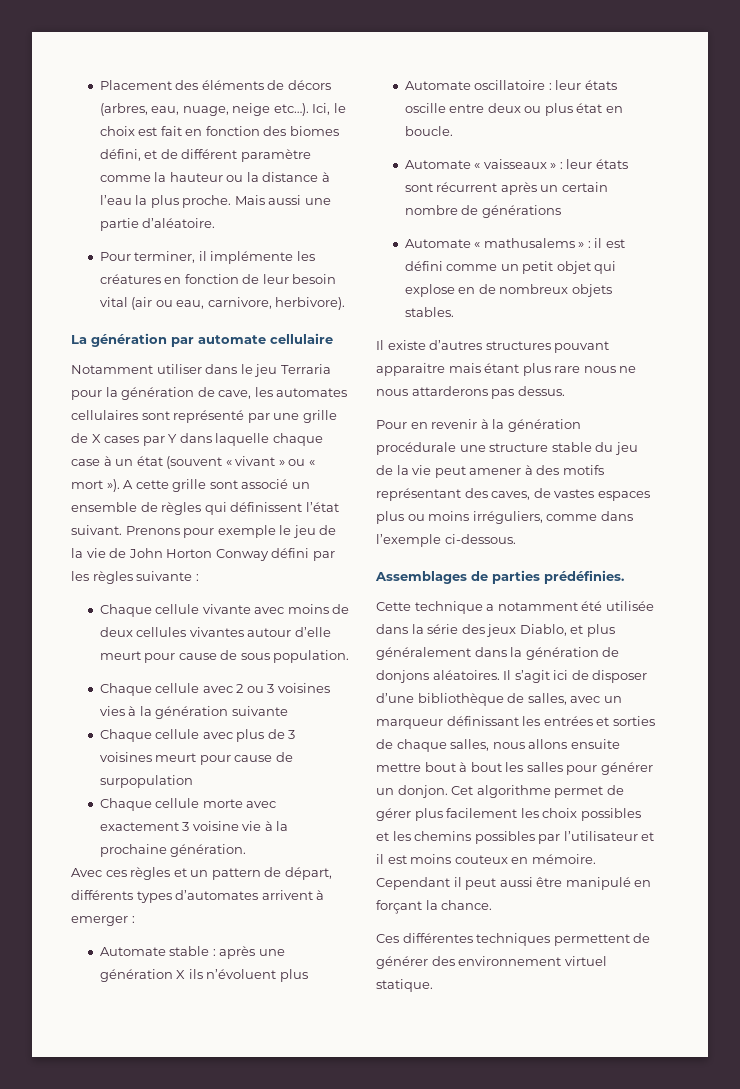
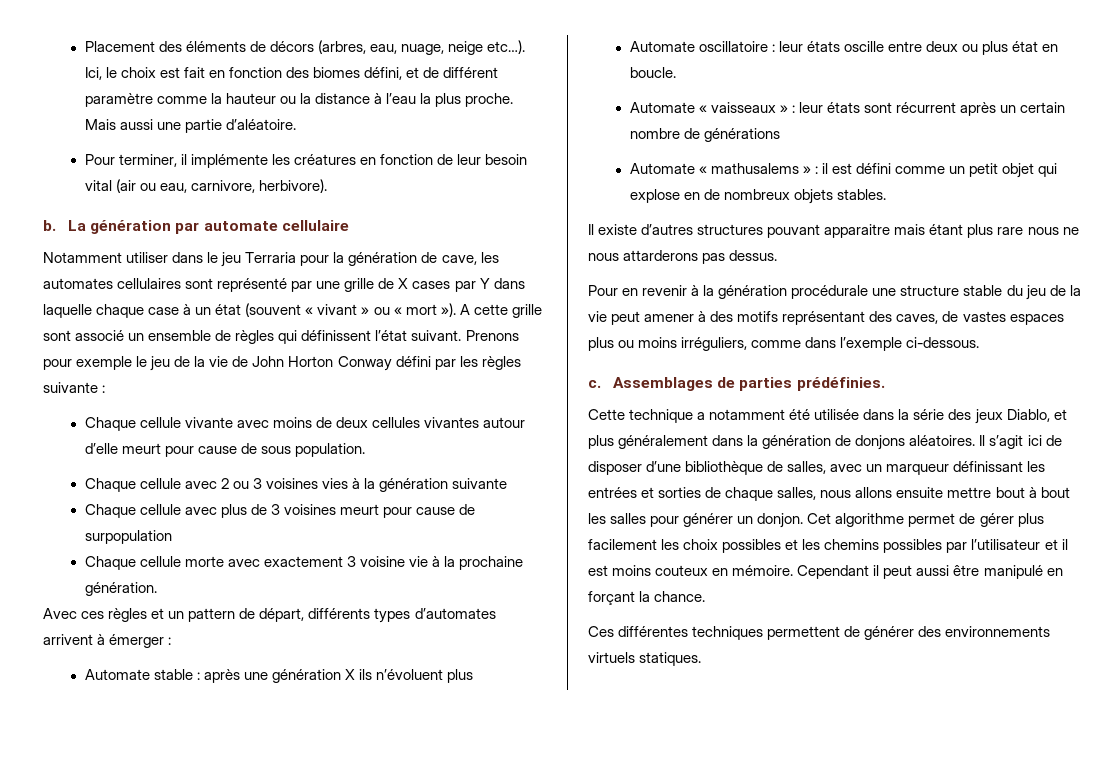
(346, 303) none -> [43,220,56,231] b.
[71,916,128,926] emerger -> [109,634,165,648] émerger
(516, 539) none -> [588,380,601,388] c.
[458,956,607,966] [376,979,433,992] environnement virtuel statique. -> [945,626,1051,637] [588,652,702,666] environnements virtuels statiques.

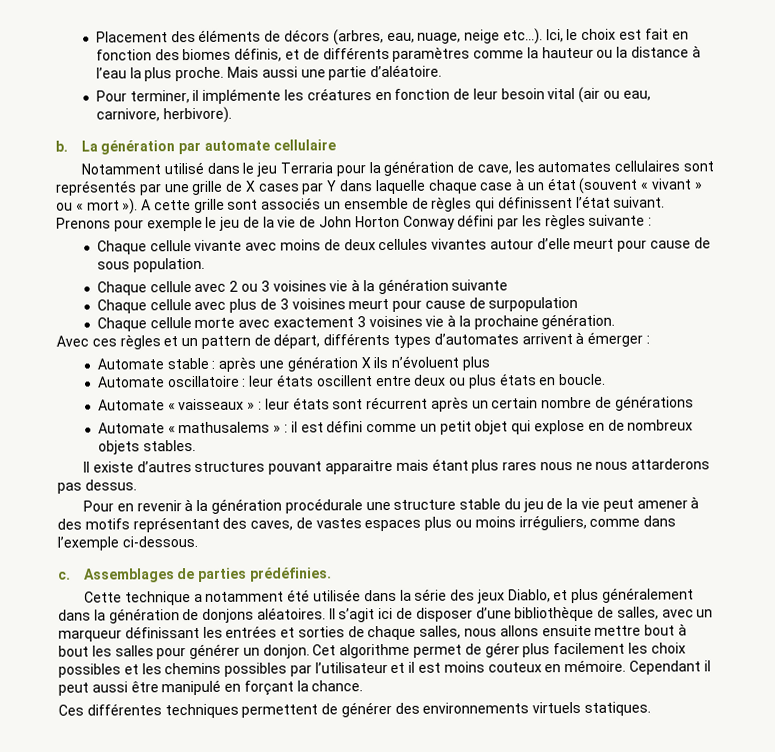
[364,67,403,80] défini, -> [234,47,283,62] définis,
[443,67,499,78] [84,93,153,107] différent paramètre -> [322,46,471,62] différents paramètres
[126,252,169,263] utiliser -> [163,161,204,175] utilisé
[217,278,288,292] représenté -> [55,180,137,196] représentés
[75,330,125,341] associé -> [261,197,322,210] associés
[321,478,348,489] vies -> [329,280,349,292] vie
[359,556,405,567] voisine -> [368,315,423,328] voisines
[843,41,884,52] oscille -> [315,375,373,387] oscillent
[1012,41,1039,52] état -> [498,373,537,386] états
[997,227,1024,235] rare -> [502,461,538,471] rares

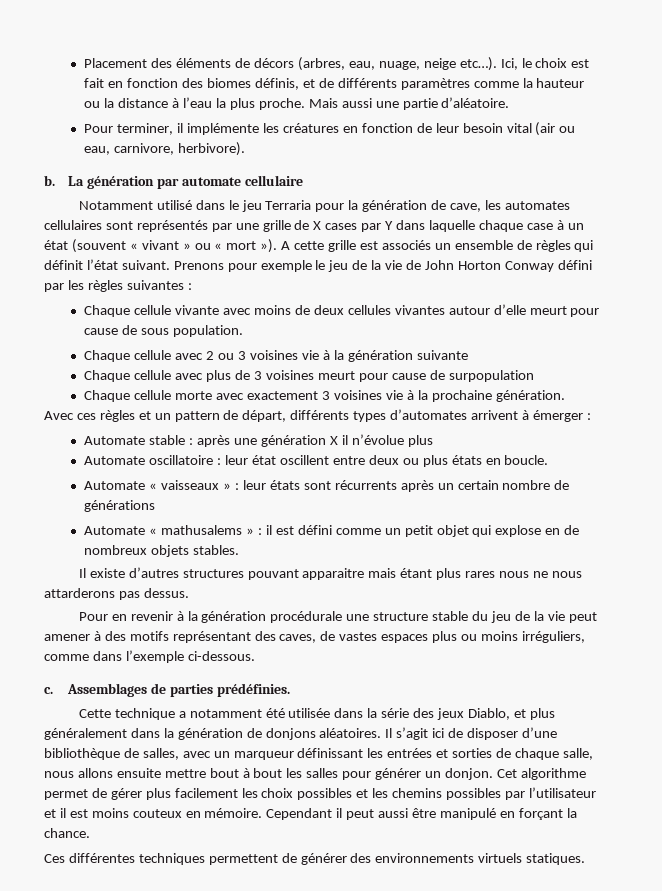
[227,199,259,210] sont -> [359,241,378,250] est
[497,196,573,209] définissent -> [44,260,83,270] définit
[588,214,646,226] suivante -> [126,280,184,290] suivantes
[373,355,460,369] ils n’évoluent -> [341,434,404,445] il n’évolue
[276,374,315,387] états -> [252,455,277,465] état
[366,396,429,410] récurrent -> [334,480,397,490] récurrents
[419,625,462,639] salles, -> [562,748,593,760] salle,

